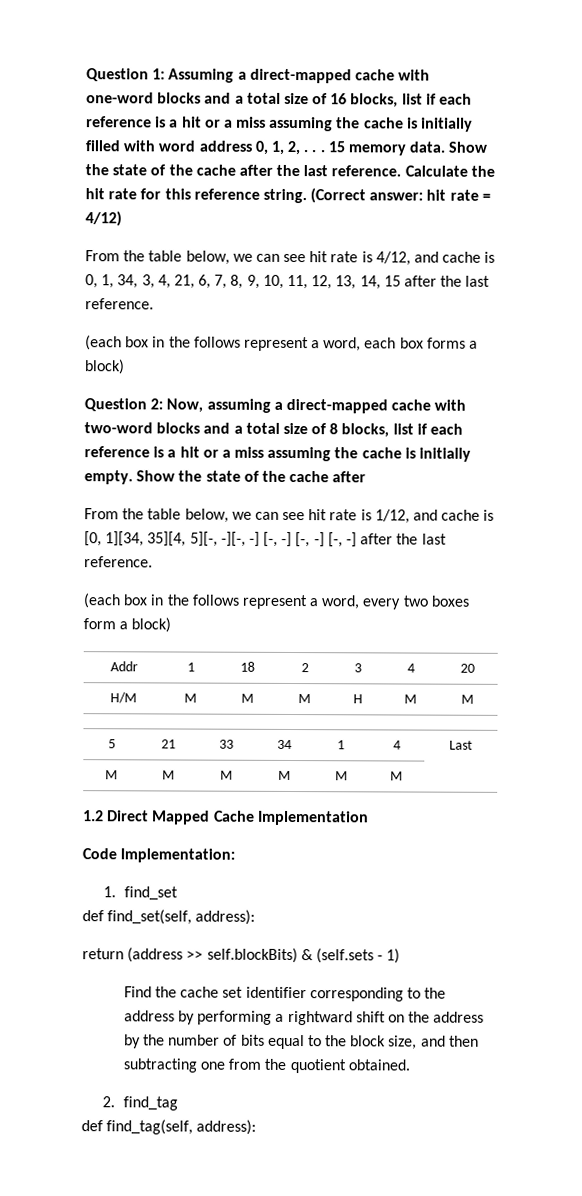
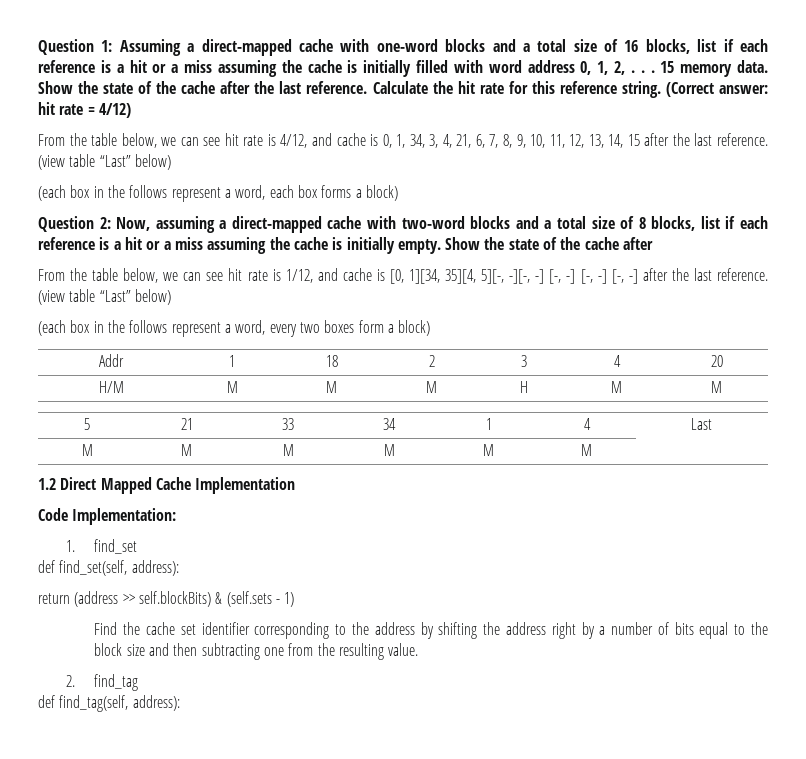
(154, 304) none -> [38,154,171,170] (view table “Last” below)
(153, 562) none -> [38,289,171,305] (view table “Last” below)
[197,1010,485,1026] [123,1034,166,1049] performing a rightward shift on the address by the -> [438,622,606,639] shifting the address right by a
[388,1035,418,1050] size, -> [126,644,145,656] size
[289,1058,410,1074] quotient obtained. -> [339,643,419,660] resulting value.

